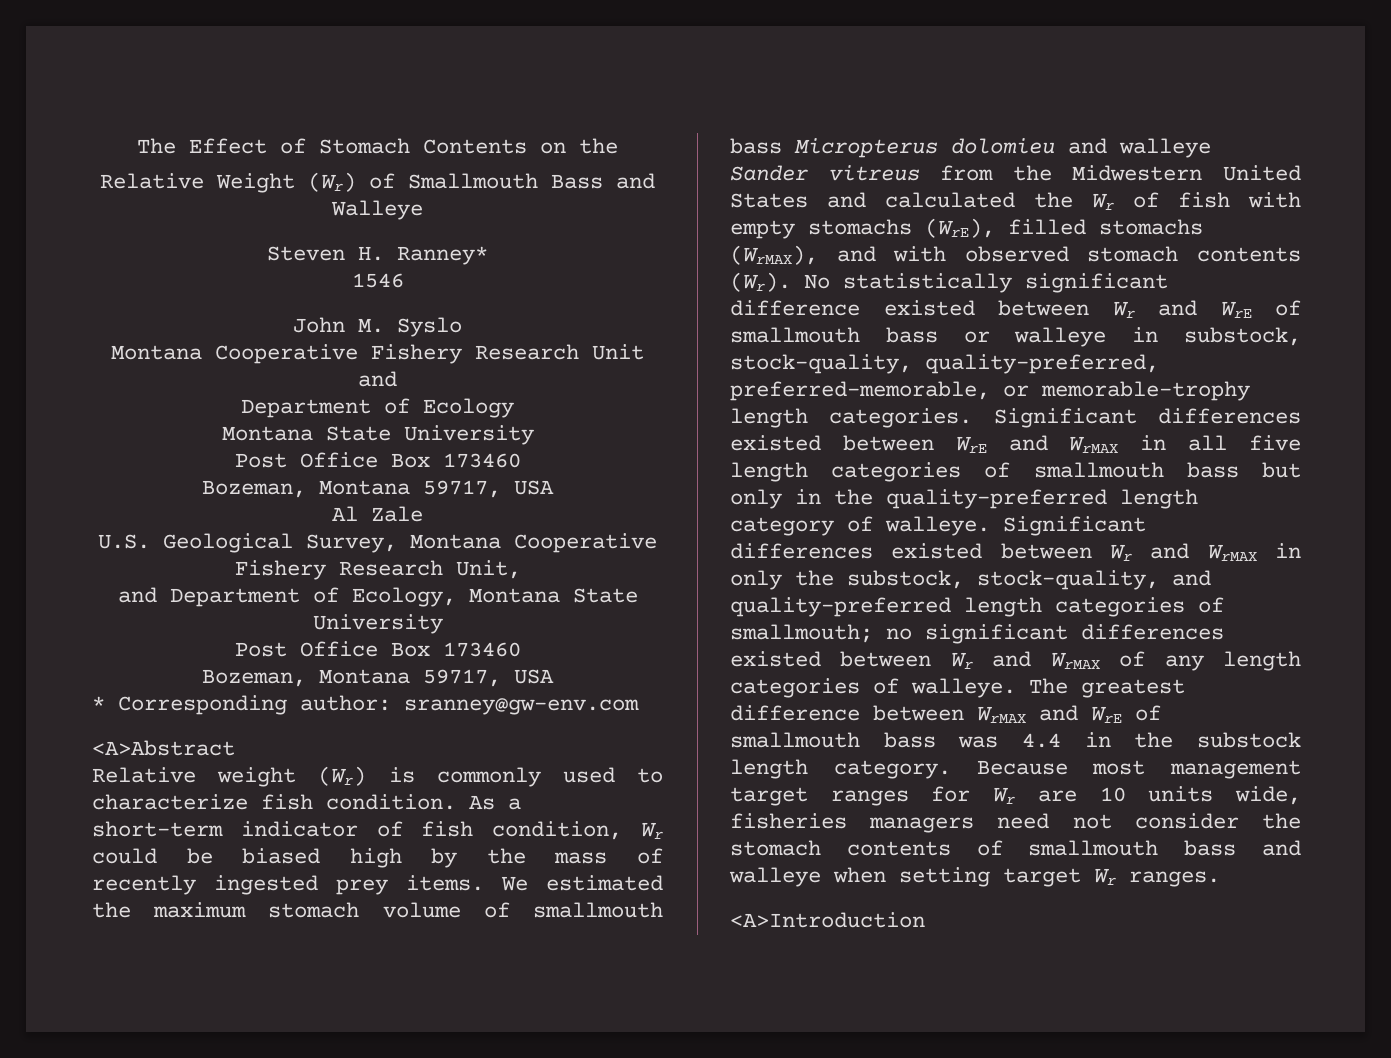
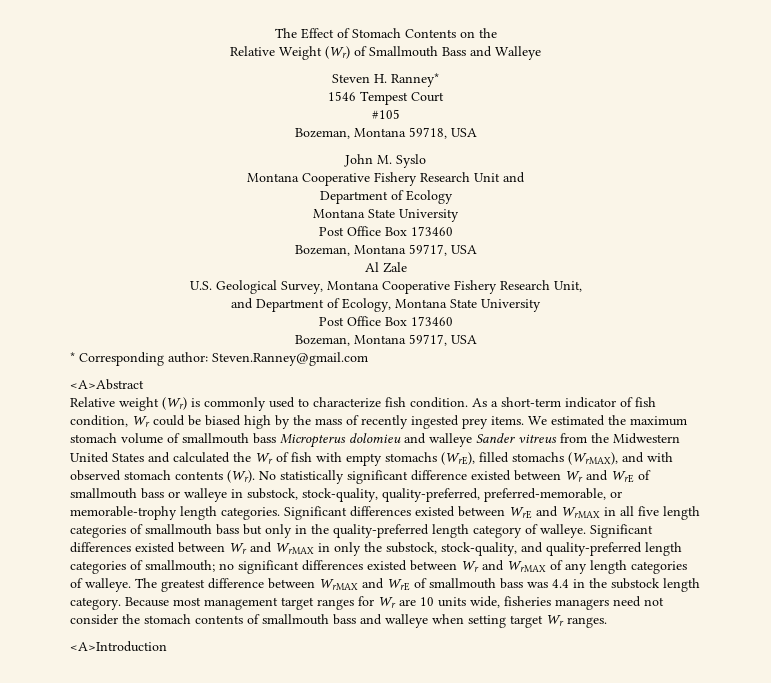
(404, 280) none -> [360,91,444,105] [371,109,400,119] [294,127,477,139] Tempest Court // #105 // Bozeman, Montana 59718, USA
[404,698,639,715] sranney@gw-env.com -> [212,352,368,366] Steven.Ranney@gmail.com

